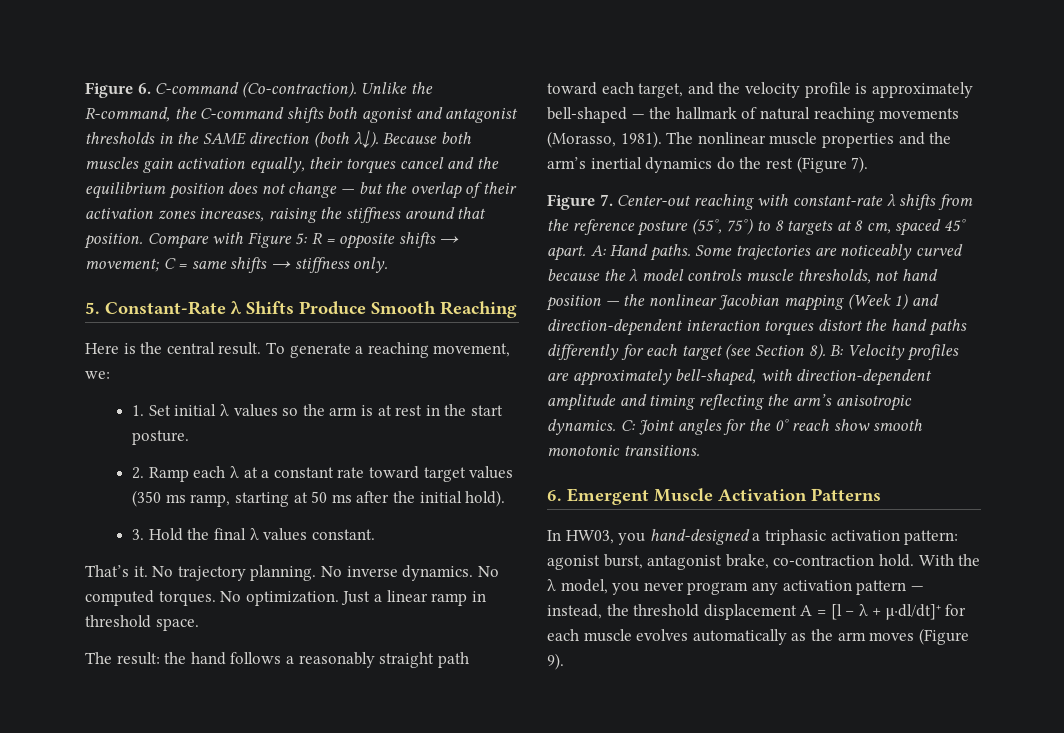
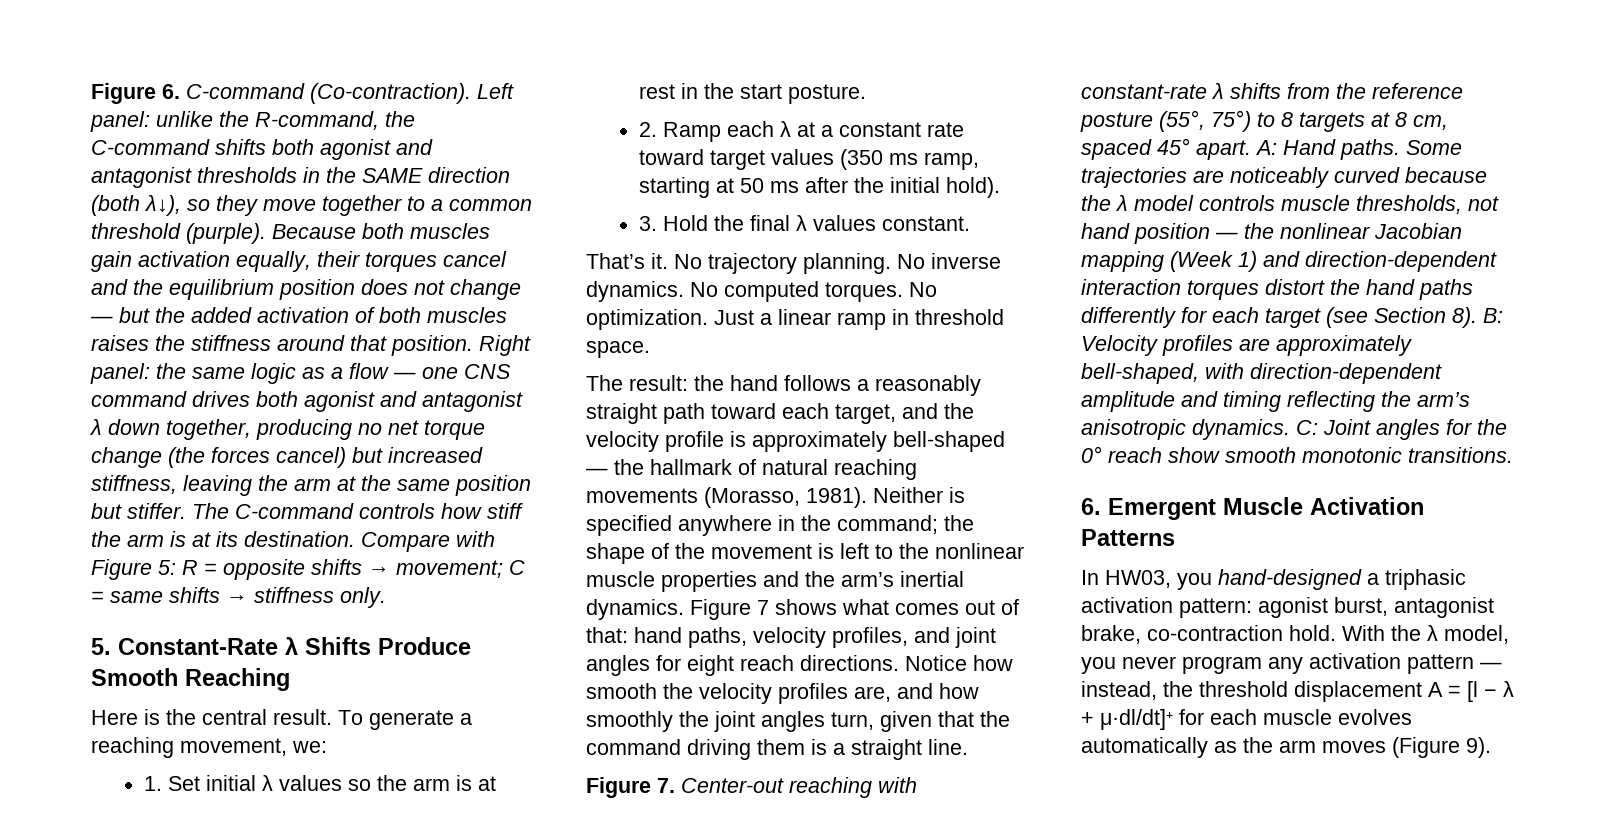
[361,82,408,94] Unlike -> [477,83,514,99] [90,111,213,132] Left panel: unlike
[353,130,379,148] λ↓). -> [145,195,532,216] [91,223,266,244] λ↓), so they move together to a common threshold (purple).
[410,182,517,199] [85,208,317,223] overlap of their activation zones increases, raising -> [191,307,507,323] [91,335,149,351] added activation of both muscles raises
(143, 241) none -> [479,335,531,356] [90,363,511,384] [91,391,523,412] [90,419,485,440] [91,447,483,468] [91,475,531,496] [91,503,523,519] [91,531,355,547] Right panel: the same logic as a flow — one CNS command drives both agonist and antagonist λ down together, producing no net torque change (the forces cancel) but increased stiffness, leaving the arm at the same position but stiffer. The C-command controls how stiff the arm is at its destination.
[666,132,694,144] The -> [873,487,965,503] [586,515,974,536] [586,543,929,564] Neither is specified anywhere in the command; the shape of the movement is left to the
[645,156,869,173] dynamics do the rest (Figure 7). -> [586,599,1019,620] [586,627,996,648] [586,655,1013,676] [586,683,979,704] [586,711,1010,732] [586,739,968,760] dynamics. Figure 7 shows what comes out of that: hand paths, velocity profiles, and joint angles for eight reach directions. Notice how smooth the velocity profiles are, and how smoothly the joint angles turn, given that the command driving them is a straight line.

